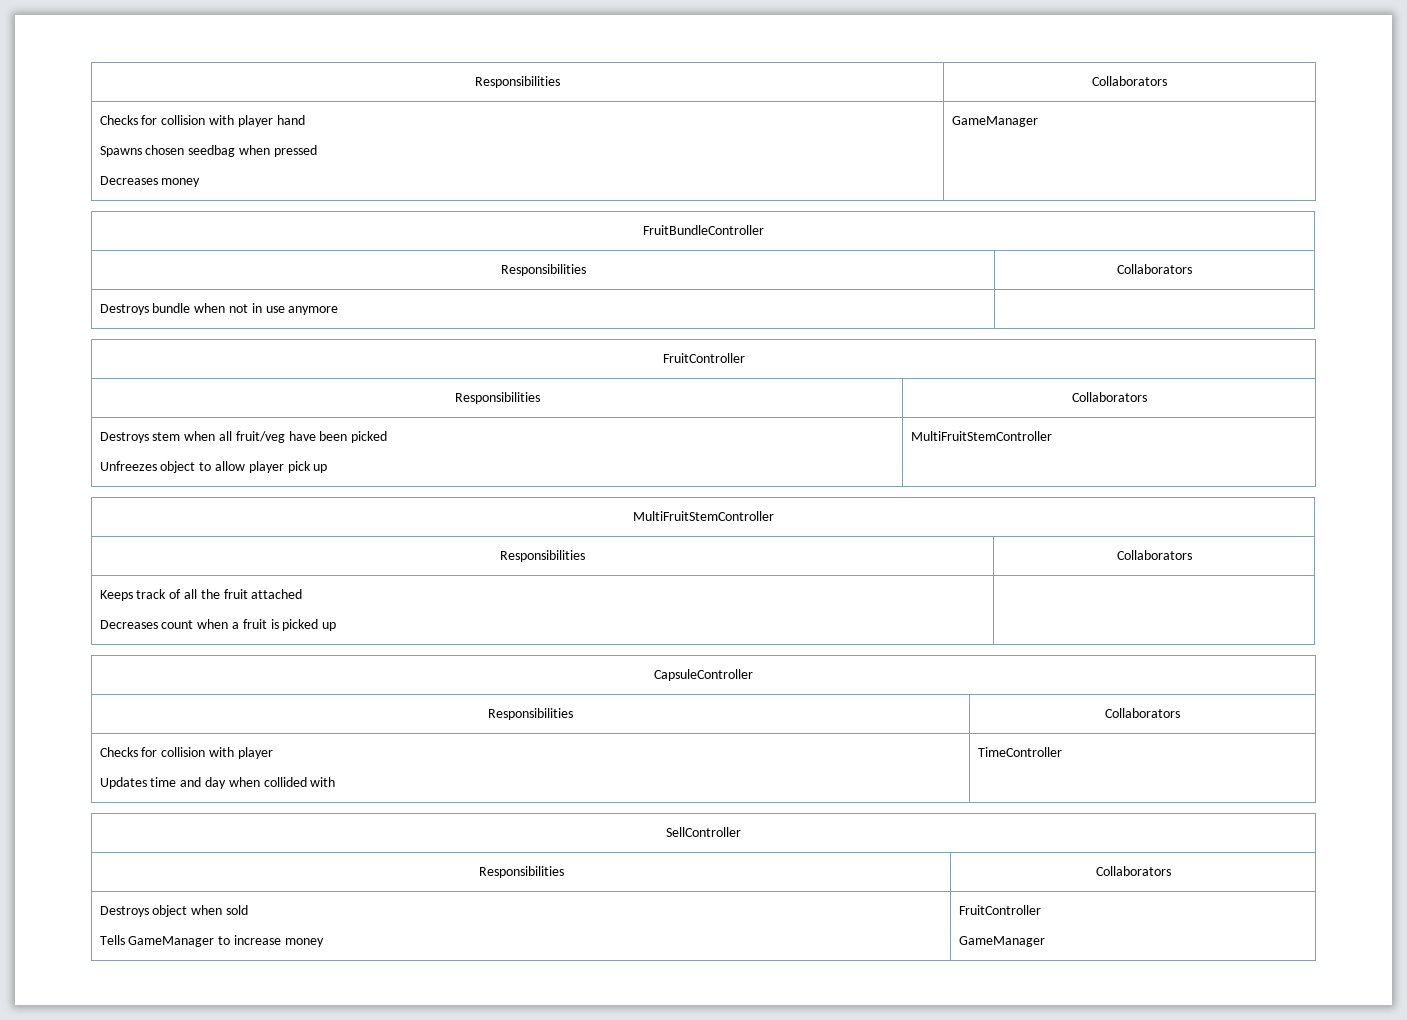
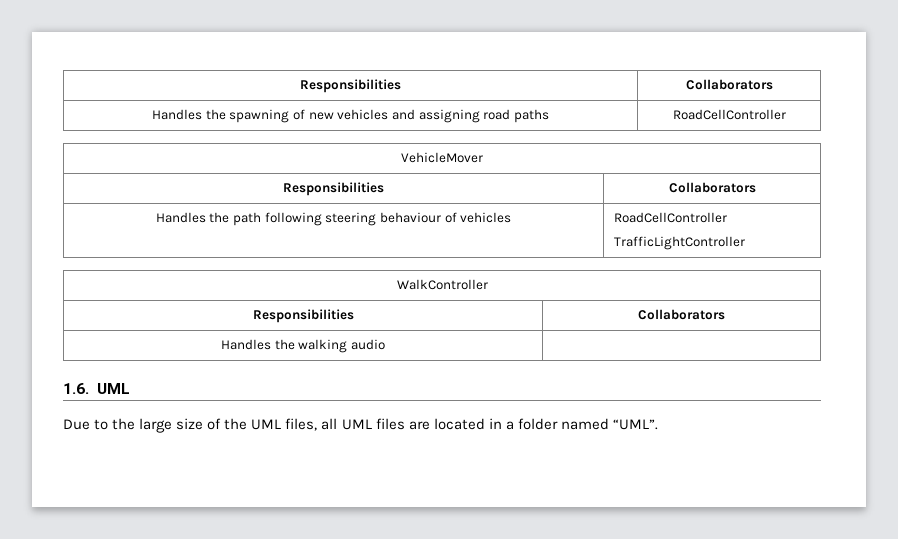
[475,76,560,88] [1092,76,1167,86] [99,115,305,127] [99,145,317,157] [99,176,201,187] [951,116,1038,127] [642,225,764,235] [500,264,586,276] [1117,264,1192,274] [99,303,339,315] [662,353,745,363] [454,392,540,404] [1071,392,1147,402] [99,431,388,443] [99,461,328,473] [910,431,1052,441] [632,511,774,521] [500,550,585,562] [1116,550,1192,560] [99,589,303,601] [99,619,337,631] [654,669,753,681] [488,708,573,720] [1105,708,1180,718] [99,747,273,759] [99,777,336,789] [977,747,1062,757] [666,827,741,837] [478,866,564,878] [1095,866,1171,876] [99,905,249,917] [99,935,324,947] [958,905,1041,915] [958,936,1045,947] Responsibilities | Collaborators // Checks for collision with player hand // Spawns chosen seedbag when pressed // Decreases money | GameManager // FruitBundleController // Responsibilities | Collaborators // Destroys bundle when not in use anymore | // FruitController // Responsibilities | Collaborators // Destroys stem when all fruit/veg have been picked // Unfreezes object to allow player pick up | MultiFruitStemController // MultiFruitStemController // Responsibilities | Collaborators // Keeps track of all the fruit attached // Decreases count when a fruit is picked up | // CapsuleController // Responsibilities | Collaborators // Checks for collision with player // Updates time and day when collided with | TimeController // SellController // Responsibilities | Collaborators // Destroys object when sold // Tells GameManager to increase money | FruitController // GameManager -> [300,79,401,93] [685,79,773,90] [152,109,549,123] [672,109,786,120] [401,152,483,163] [283,182,384,196] [668,182,756,193] [155,212,512,226] [614,212,728,223] [614,236,746,250] [396,279,488,290] [252,309,354,323] [638,309,725,320] [221,339,385,353] [63,383,130,394] [63,418,658,433] Responsibilities | Collaborators // Handles the spawning of new vehicles and assigning road paths | RoadCellController // VehicleMover // Responsibilities | Collaborators // Handles the path following steering behaviour of vehicles | RoadCellController // TrafficLightController // WalkController // Responsibilities | Collaborators // Handles the walking audio | // 1.6. UML // Due to the large size of the UML files, all UML files are located in a folder named “UML”.

